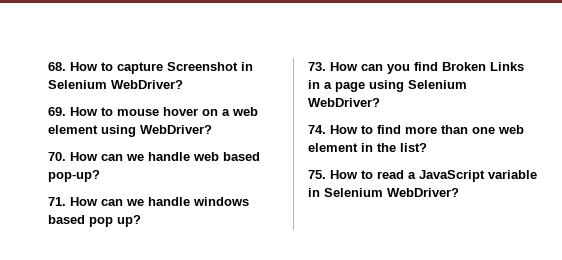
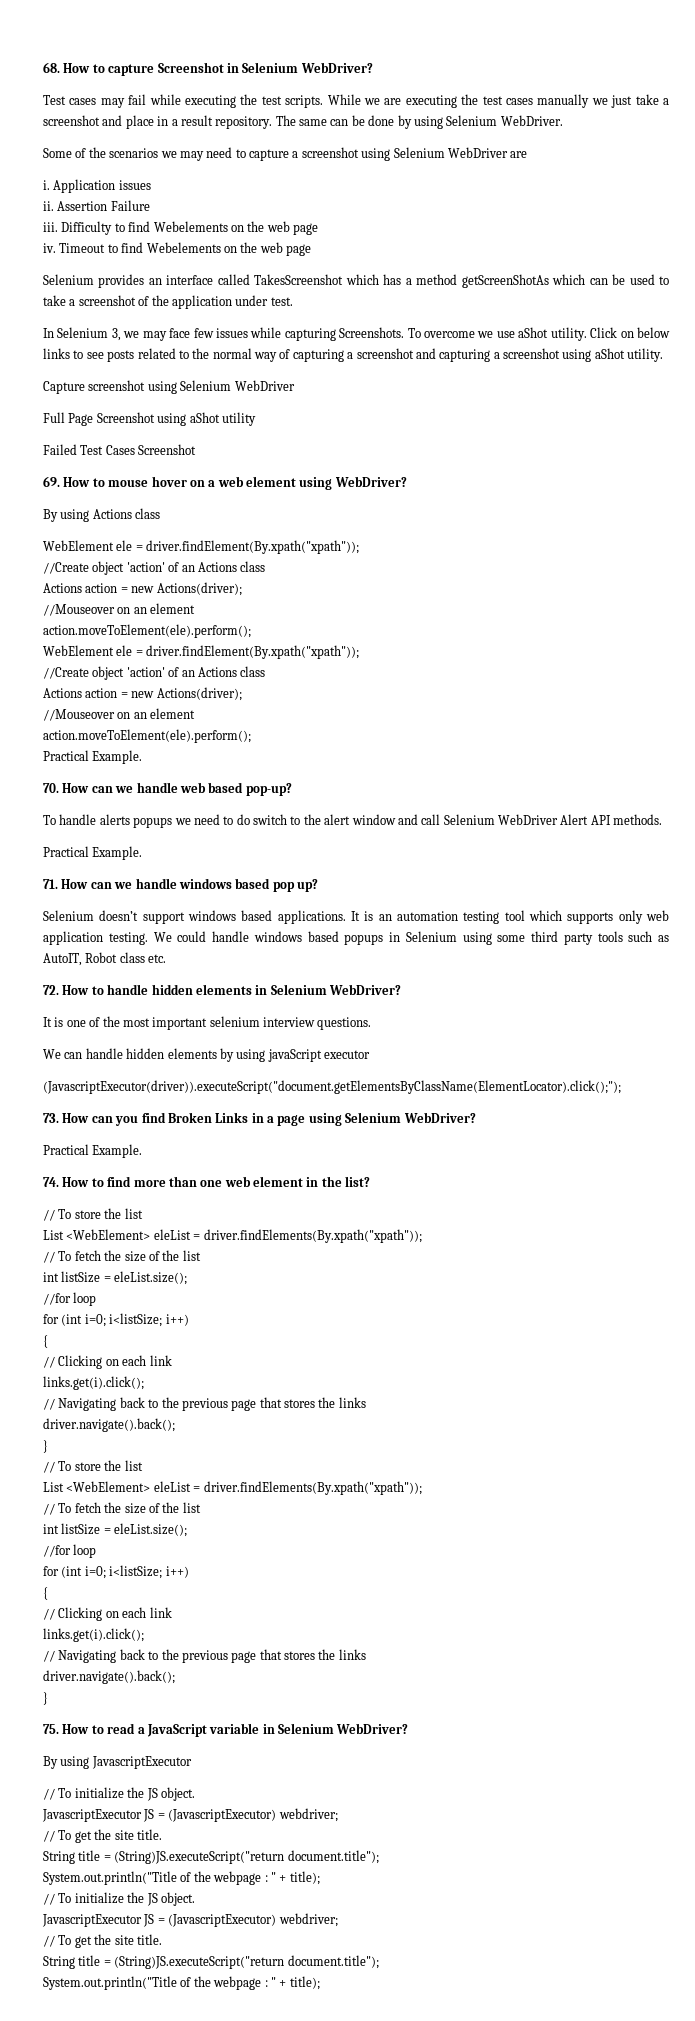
(183, 84) none -> [43,94,669,108] [43,115,563,129] [43,147,528,161] [43,179,151,193] [43,200,150,211] [43,221,318,235] [43,242,311,256] [43,274,669,288] [43,295,293,309] [43,327,671,341] [43,348,664,362] [43,380,295,394] [43,412,256,426] [43,444,197,455] // Test cases may fail while executing the test scripts. While we are executing the test cases manually we just take a screenshot and place in a result repository. The same can be done by using Selenium WebDriver. // Some of the scenarios we may need to capture a screenshot using Selenium WebDriver are // i. Application issues // ii. Assertion Failure // iii. Difficulty to find Webelements on the web page // iv. Timeout to find Webelements on the web page // Selenium provides an interface called TakesScreenshot which has a method getScreenShotAs which can be used to take a screenshot of the application under test. // In Selenium 3, we may face few issues while capturing Screenshots. To overcome we use aShot utility. Click on below links to see posts related to the normal way of capturing a screenshot and capturing a screenshot using aShot utility. // Capture screenshot using Selenium WebDriver // Full Page Screenshot using aShot utility // Failed Test Cases Screenshot
(212, 129) none -> [43,508,161,522] [43,540,360,554] [43,561,266,575] [43,582,242,596] [43,603,196,616] [43,624,251,638] [43,645,360,659] [43,666,266,680] [43,687,242,701] [43,708,196,721] [43,729,251,743] [43,750,143,764] // By using Actions class // WebElement ele = driver.findElement(By.xpath("xpath")); // //Create object 'action' of an Actions class // Actions action = new Actions(driver); // //Mouseover on an element // action.moveToElement(ele).perform(); // WebElement ele = driver.findElement(By.xpath("xpath")); // //Create object 'action' of an Actions class // Actions action = new Actions(driver); // //Mouseover on an element // action.moveToElement(ele).perform(); // Practical Example.
(100, 176) none -> [43,814,663,828] [43,846,143,860] // To handle alerts popups we need to do switch to the alert window and call Selenium WebDriver Alert API methods. // Practical Example.
(141, 221) none -> [43,910,670,924] [43,931,669,945] [43,952,167,966] [43,984,401,995] [43,1016,372,1030] [43,1048,370,1062] [43,1080,621,1094] // Selenium doesn’t support windows based applications. It is an automation testing tool which supports only web application testing. We could handle windows based popups in Selenium using some third party tools such as AutoIT, Robot class etc. // 72. How to handle hidden elements in Selenium WebDriver? // It is one of the most important selenium interview questions. // We can handle hidden elements by using javaScript executor // (JavascriptExecutor(driver)).executeScript("document.getElementsByClassName(ElementLocator).click();");
(380, 102) none -> [43,1144,143,1158] // Practical Example.
(427, 147) none -> [43,1208,143,1221] [43,1229,422,1243] [43,1250,201,1263] [43,1271,188,1285] [43,1292,97,1306] [43,1313,189,1327] [43,1335,48,1348] [43,1355,172,1369] [43,1376,144,1390] [43,1397,366,1411] [43,1418,175,1432] [43,1440,48,1453] [43,1460,143,1473] [43,1481,422,1495] [43,1502,201,1515] [43,1523,188,1537] [43,1544,97,1558] [43,1565,189,1579] [43,1587,48,1600] [43,1607,172,1621] [43,1628,144,1642] [43,1649,366,1663] [43,1670,175,1684] [43,1692,48,1705] // // To store the list // List <WebElement> eleList = driver.findElements(By.xpath("xpath")); // // To fetch the size of the list // int listSize = eleList.size(); // //for loop // for (int i=0; i<listSize; i++) // { // // Clicking on each link // links.get(i).click(); // // Navigating back to the previous page that stores the links // driver.navigate().back(); // } // // To store the list // List <WebElement> eleList = driver.findElements(By.xpath("xpath")); // // To fetch the size of the list // int listSize = eleList.size(); // //for loop // for (int i=0; i<listSize; i++) // { // // Clicking on each link // links.get(i).click(); // // Navigating back to the previous page that stores the links // driver.navigate().back(); // }
(459, 192) none -> [43,1756,192,1769] [43,1787,195,1801] [42,1808,338,1822] [43,1829,162,1843] [43,1850,379,1864] [43,1871,320,1885] [43,1892,195,1906] [42,1913,338,1927] [43,1934,162,1948] [43,1955,379,1969] [43,1976,320,1990] // By using JavascriptExecutor // // To initialize the JS object. // JavascriptExecutor JS = (JavascriptExecutor) webdriver; // // To get the site title. // String title = (String)JS.executeScript("return document.title"); // System.out.println("Title of the webpage : " + title); // // To initialize the JS object. // JavascriptExecutor JS = (JavascriptExecutor) webdriver; // // To get the site title. // String title = (String)JS.executeScript("return document.title"); // System.out.println("Title of the webpage : " + title);

